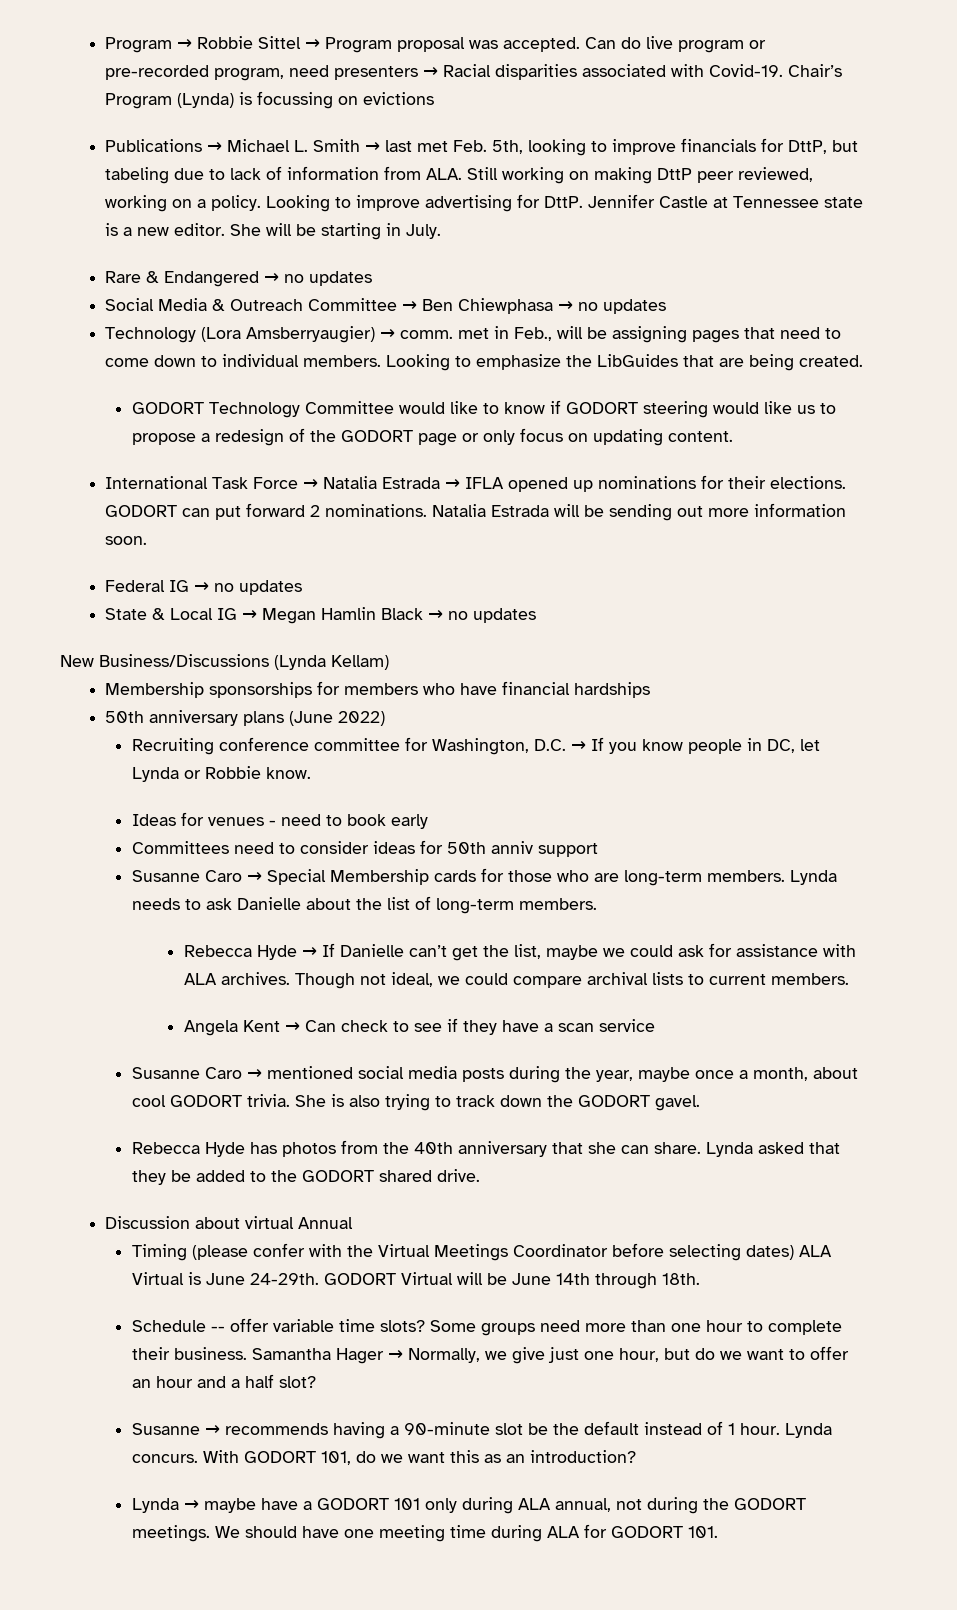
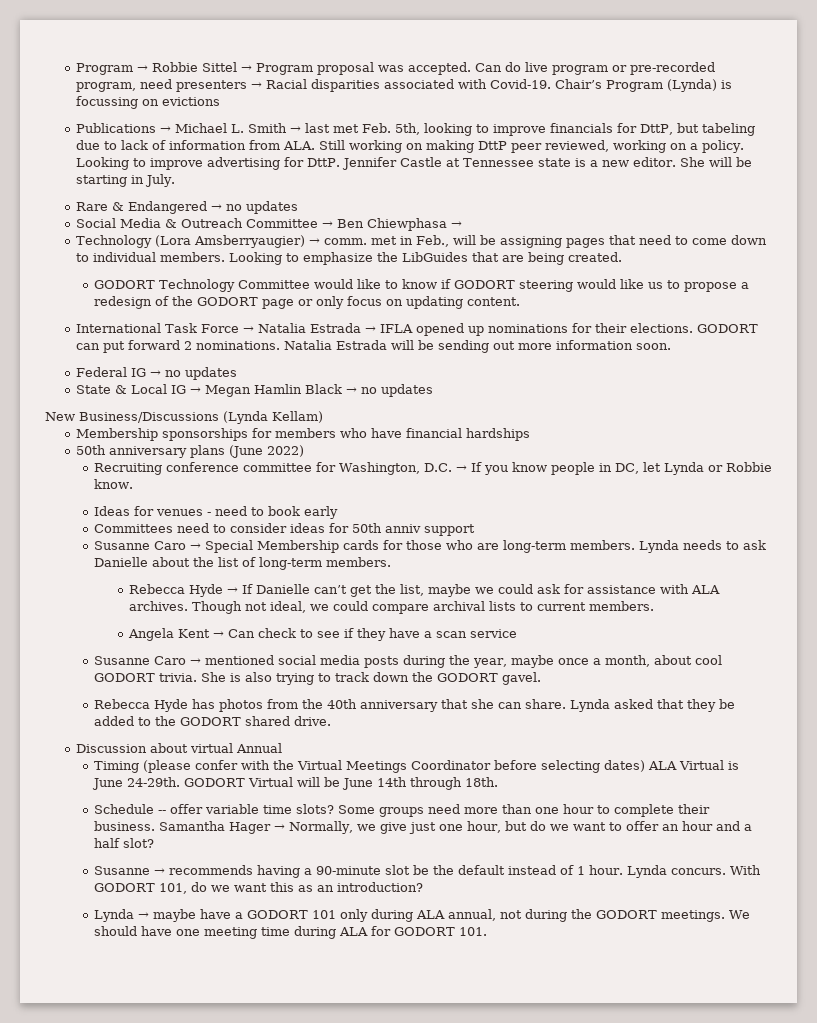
[578,299,667,314] no updates -> (463, 224) none

